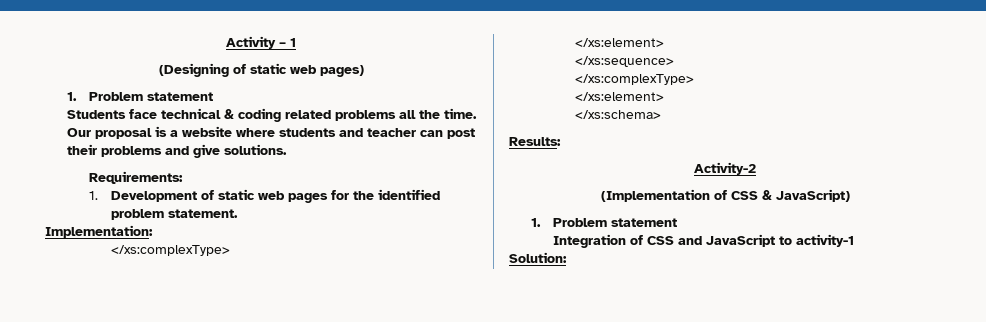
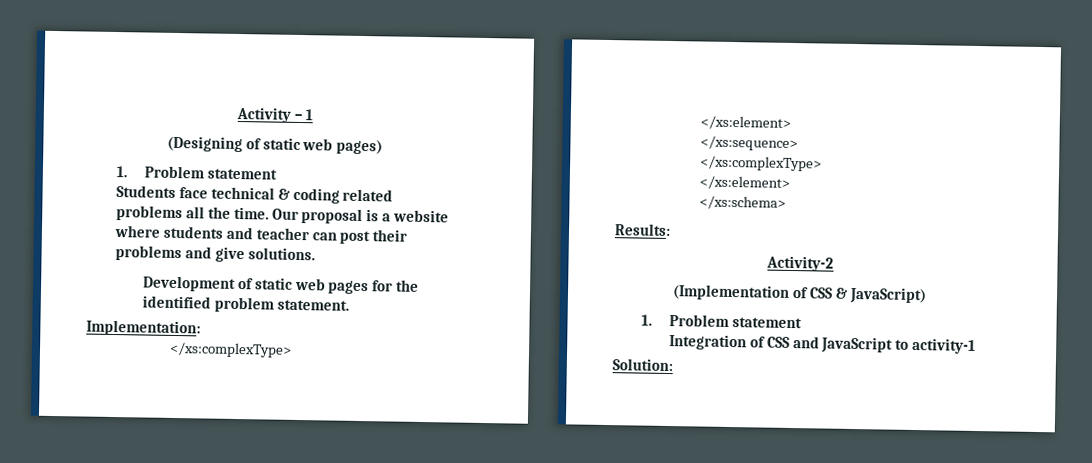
[88,171,183,184] [88,191,98,200] Requirements: // 1. -> (315, 254) none

